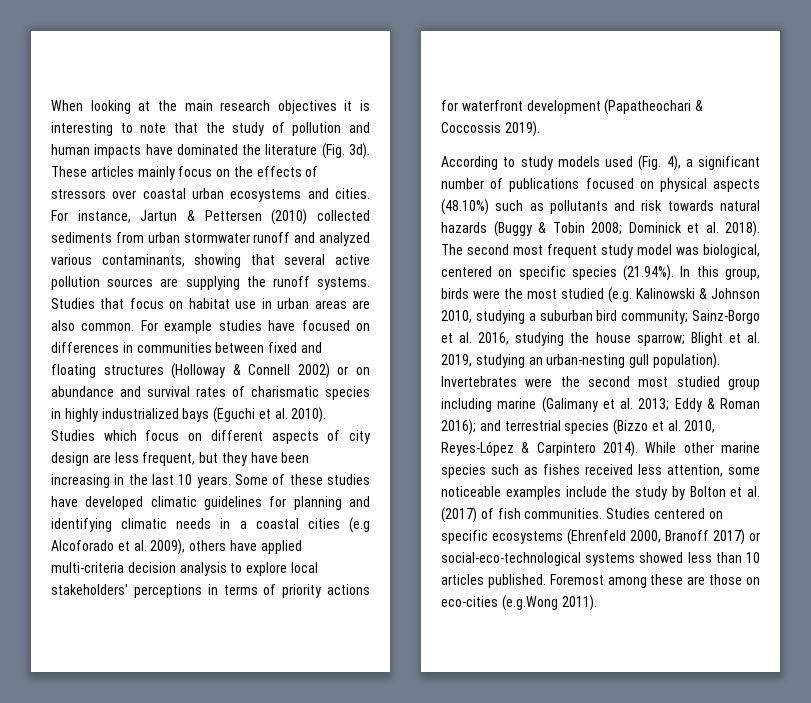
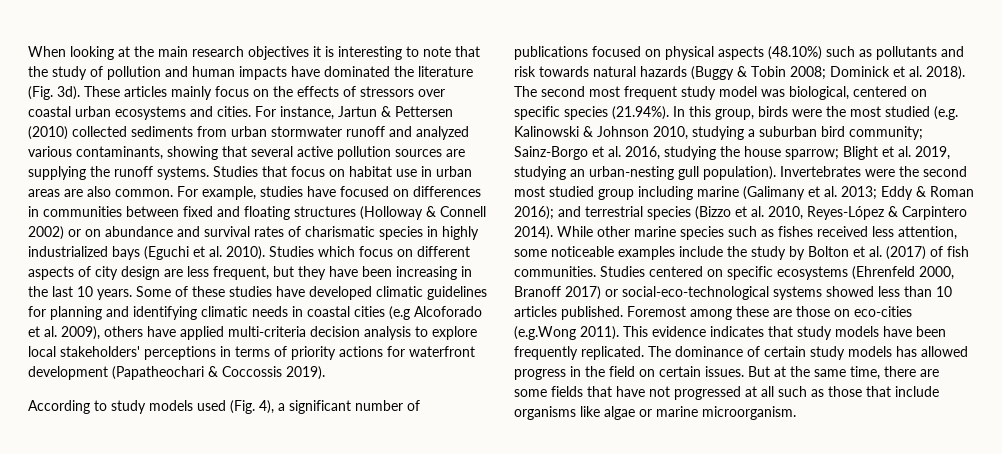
[164,320,213,334] example -> [202,186,256,200] example,
[239,521,247,529] a -> (303, 311) none
(597, 603) none -> [623,326,946,340] [514,346,968,360] [514,366,939,380] [514,386,939,400] [514,406,796,420] This evidence indicates that study models have been frequently replicated. The dominance of certain study models has allowed progress in the field on certain issues. But at the same time, there are some fields that have not progressed at all such as those that include organisms like algae or marine microorganism.

